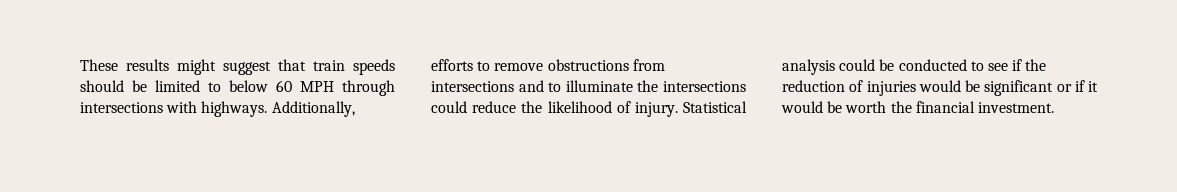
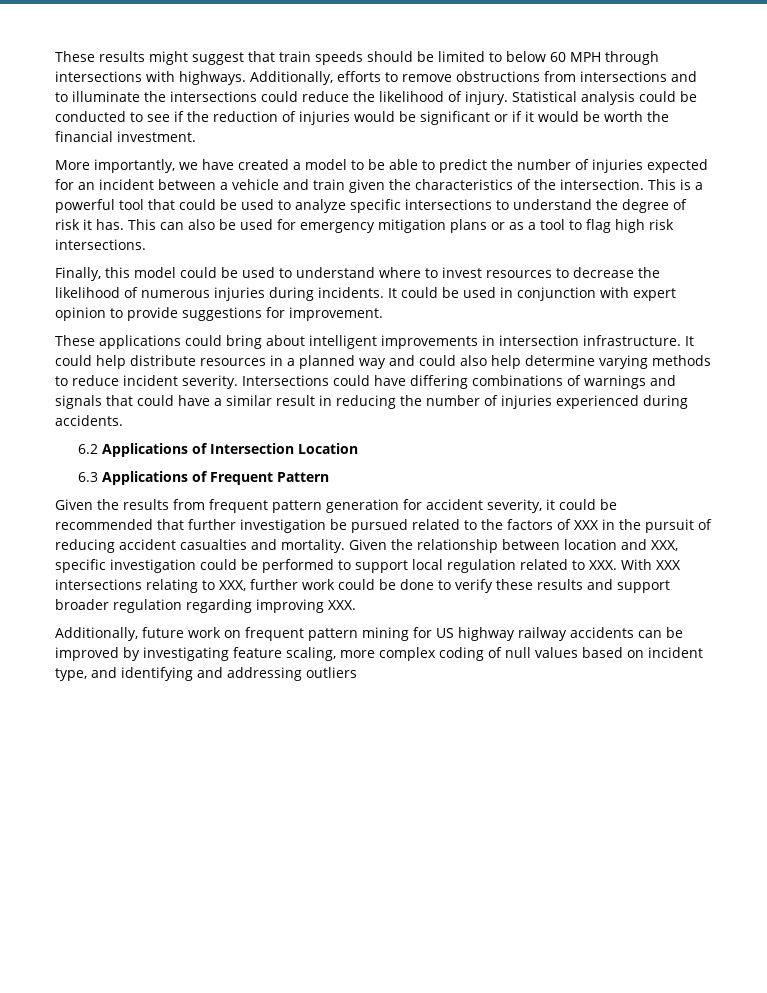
(1054, 107) none -> [55,159,708,173] [55,179,703,193] [55,199,687,213] [55,219,674,233] [55,239,146,250] [55,267,660,281] [55,287,676,301] [55,307,383,321] [55,335,694,349] [55,355,711,369] [55,375,676,389] [55,395,688,409] [55,415,123,426] [77,443,358,457] [77,471,329,485] [55,499,617,513] [55,519,712,533] [55,539,678,553] [55,559,681,573] [55,579,670,593] [55,599,356,613] [55,627,683,641] [55,647,703,661] [55,667,357,681] // More importantly, we have created a model to be able to predict the number of injuries expected for an incident between a vehicle and train given the characteristics of the intersection. This is a powerful tool that could be used to analyze specific intersections to understand the degree of risk it has. This can also be used for emergency mitigation plans or as a tool to flag high risk intersections. // Finally, this model could be used to understand where to invest resources to decrease the likelihood of numerous injuries during incidents. It could be used in conjunction with expert opinion to provide suggestions for improvement. // These applications could bring about intelligent improvements in intersection infrastructure. It could help distribute resources in a planned way and could also help determine varying methods to reduce incident severity. Intersections could have differing combinations of warnings and signals that could have a similar result in reducing the number of injuries experienced during accidents. // 6.2 Applications of Intersection Location // 6.3 Applications of Frequent Pattern // Given the results from frequent pattern generation for accident severity, it could be recommended that further investigation be pursued related to the factors of XXX in the pursuit of reducing accident casualties and mortality. Given the relationship between location and XXX, specific investigation could be performed to support local regulation related to XXX. With XXX intersections relating to XXX, further work could be done to verify these results and support broader regulation regarding improving XXX. // Additionally, future work on frequent pattern mining for US highway railway accidents can be improved by investigating feature scaling, more complex coding of null values based on incident type, and identifying and addressing outliers

